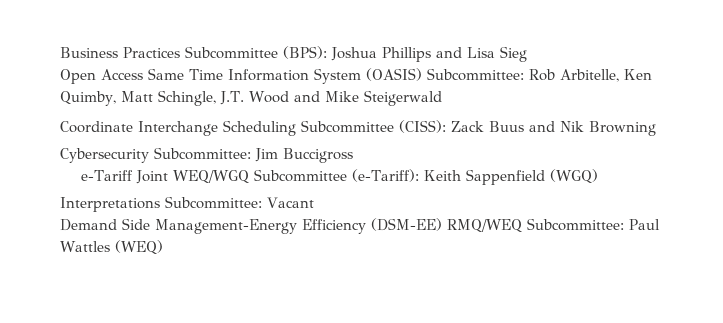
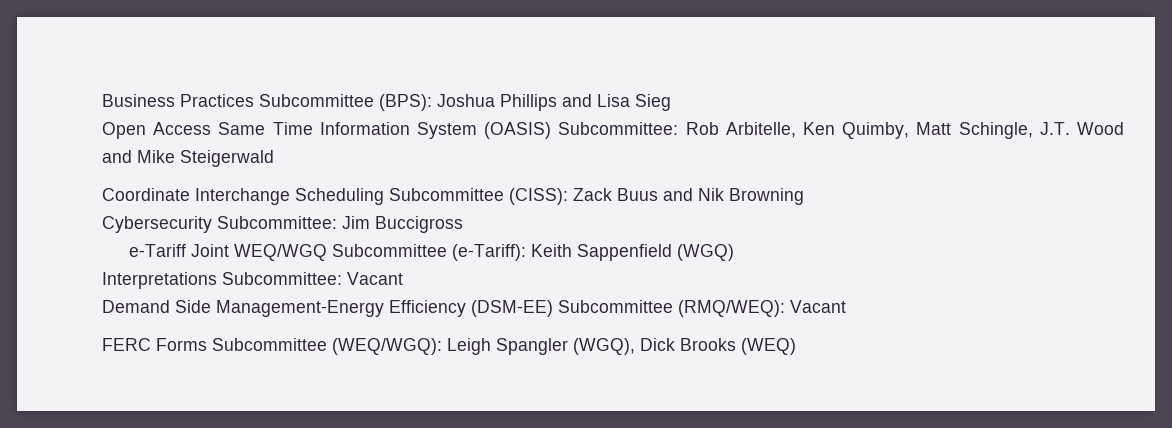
[447,218,660,233] [60,241,110,252] RMQ/WEQ Subcommittee: Paul Wattles -> [558,300,846,317] [102,338,736,355] Subcommittee (RMQ/WEQ): Vacant // FERC Forms Subcommittee (WEQ/WGQ): Leigh Spangler (WGQ), Dick Brooks

